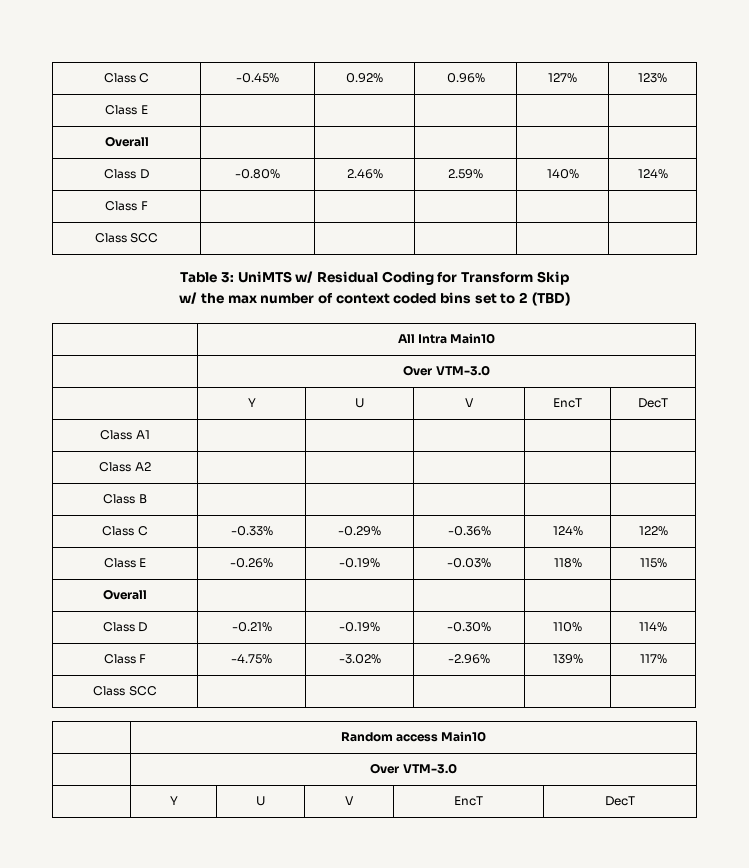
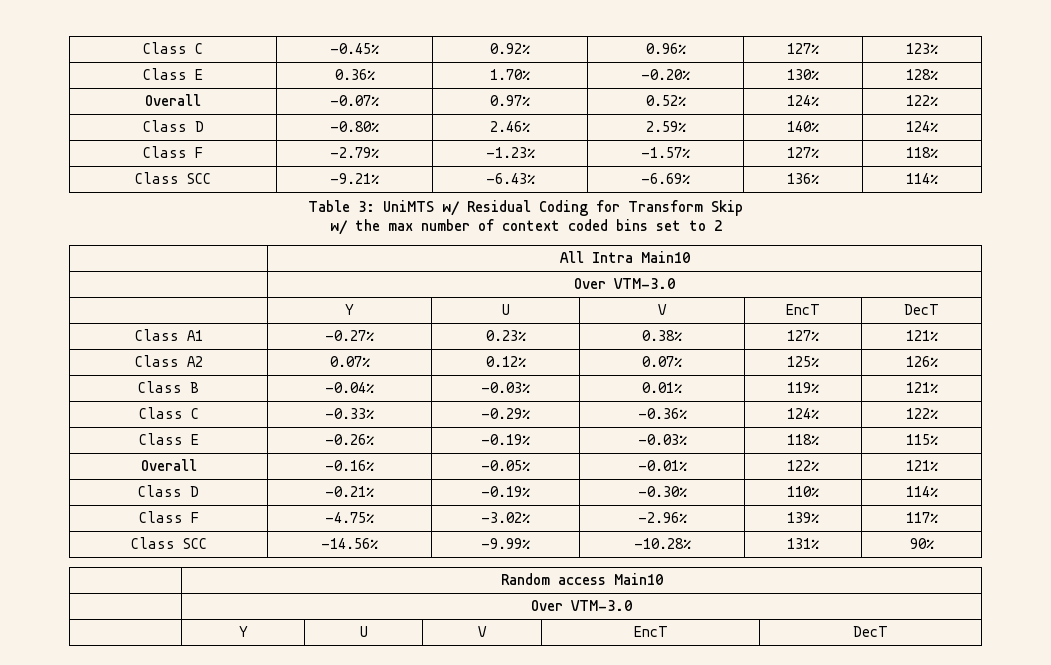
[104,136,149,147] | | | | // Overall | | | | | -> [334,69,375,80] [490,69,530,80] [641,69,690,80] [787,69,819,80] [906,69,938,80] [145,94,201,106] [330,95,379,106] [490,95,530,106] [645,95,686,106] [787,95,819,106] [906,95,938,106] 0.36% | 1.70% | -0.20% | 130% | 128% // Overall | -0.07% | 0.97% | 0.52% | 124% | 122%
[94,233,159,243] | | | | // Class SCC | | | | | -> [330,147,379,158] [485,147,535,158] [641,147,690,158] [787,147,819,158] [906,147,938,158] [135,172,211,184] [330,173,379,184] [485,173,535,184] [641,173,690,184] [787,173,819,184] [906,173,938,184] -2.79% | -1.23% | -1.57% | 127% | 118% // Class SCC | -9.21% | -6.43% | -6.69% | 136% | 114%
[531,292,570,306] (TBD) -> (722, 225) none
[99,462,151,472] [103,494,147,504] | | | | // Class A2 | | | | | // Class B | | | | | -> [325,330,374,341] [485,330,526,341] [642,330,682,341] [787,330,819,341] [905,330,938,341] [134,355,203,367] [329,356,370,367] [485,356,526,367] [642,356,682,367] [787,356,819,367] [905,356,938,367] [138,381,199,393] [325,382,374,393] [481,382,530,393] [642,382,682,393] [787,382,819,393] [905,382,938,393] -0.27% | 0.23% | 0.38% | 127% | 121% // Class A2 | 0.07% | 0.12% | 0.07% | 125% | 126% // Class B | -0.04% | -0.03% | 0.01% | 119% | 121%
(147, 594) | | | | -> [325,460,374,471] [481,460,530,471] [637,460,687,471] [787,460,819,471] [905,460,938,471] -0.16% | -0.05% | -0.01% | 122% | 121%
(157, 691) | | | | -> [321,538,378,549] [481,538,530,549] [633,538,691,549] [787,538,819,549] [909,538,934,549] -14.56% | -9.99% | -10.28% | 131% | 90%

